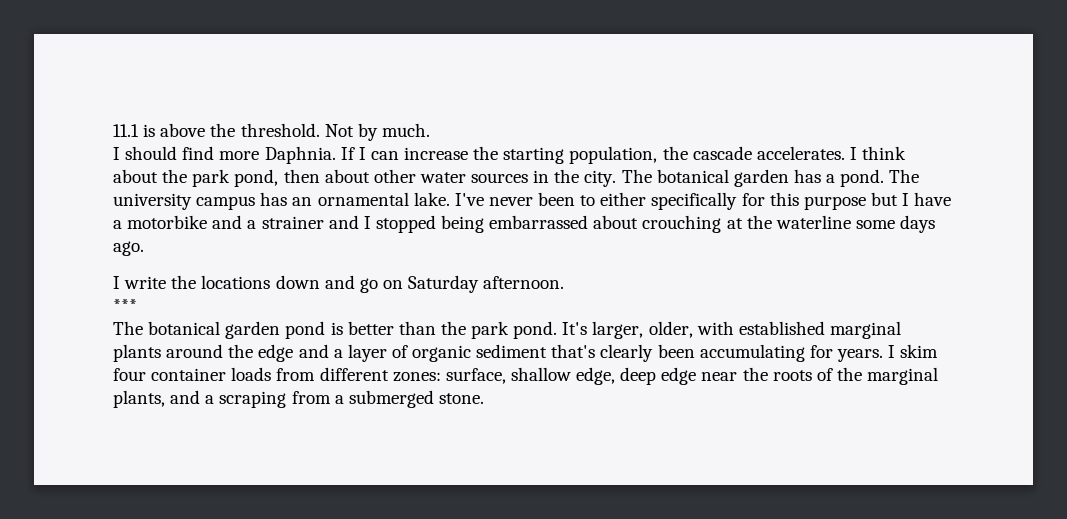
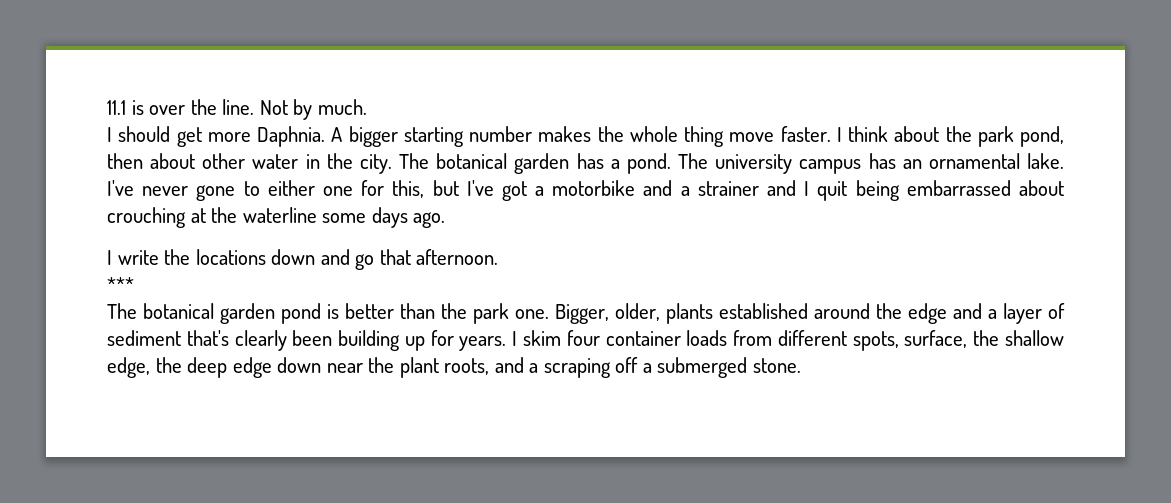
[160,123,320,137] above the threshold. -> [149,99,255,115] over the line.
[182,146,215,160] find -> [176,127,202,147] get
[340,146,845,164] If I can increase the starting population, the cascade accelerates. -> [331,126,831,147] A bigger starting number makes the whole thing move faster.
[471,173,529,183] sources -> (299, 161) none
[538,192,576,206] been -> [196,185,236,201] gone
[651,192,952,210] specifically for this purpose but I have -> [322,180,527,201] one for this, but I've got
[375,215,436,233] stopped -> [817,181,848,201] quit
[382,275,480,293] on Saturday -> [379,249,411,265] that
[513,321,901,339] [113,344,161,362] pond. It's larger, older, with established marginal plants -> [515,303,808,324] one. Bigger, older, plants established
[412,345,472,362] organic -> (1065, 311) none
[699,344,805,362] accumulating -> [338,330,425,351] building up
[392,368,506,384] zones: surface, -> [852,330,1000,351] spots, surface, the
(616, 376) none -> [155,357,182,373] the
(697, 376) none -> [277,357,322,373] down
[772,367,939,385] [113,390,165,408] roots of the marginal plants, -> [399,357,490,378] plant roots,
[291,391,331,404] from -> [615,357,639,373] off

